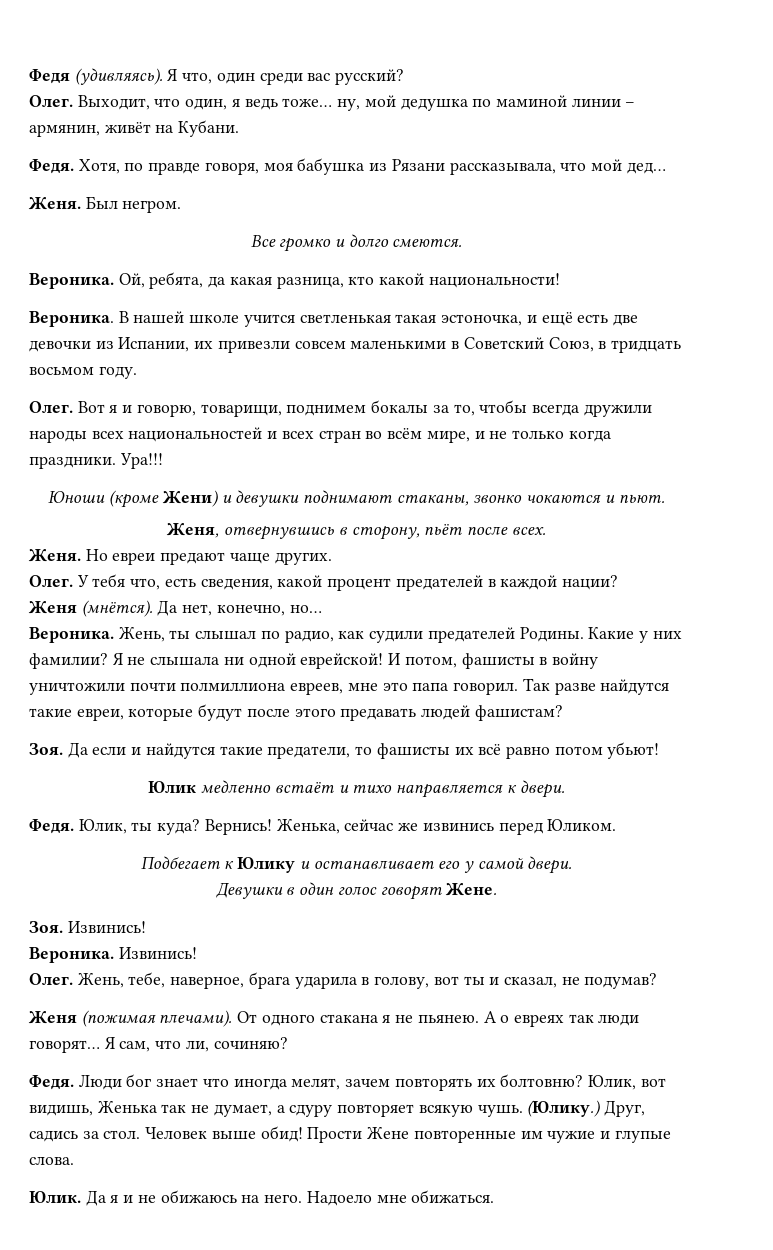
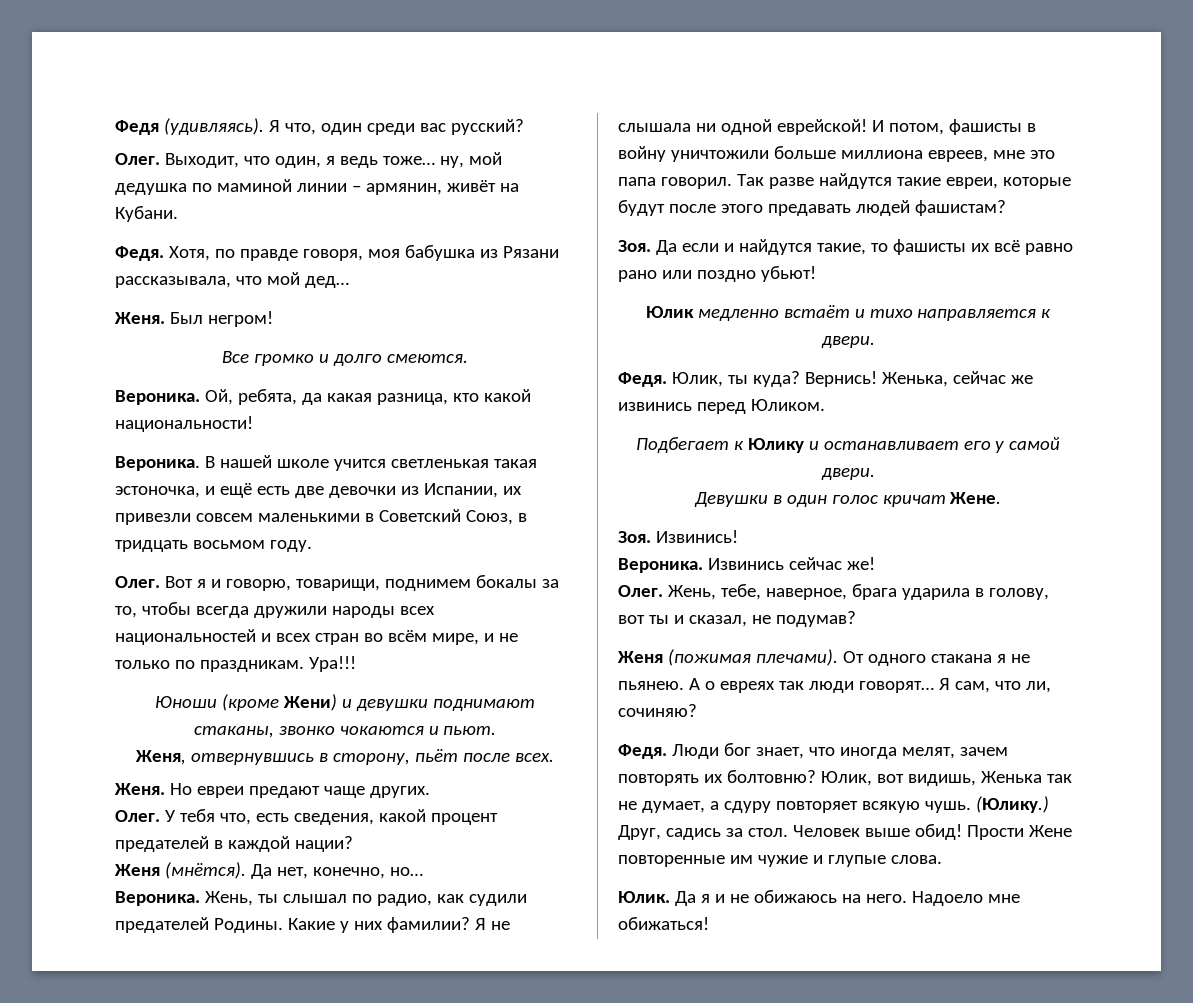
[122,200,182,213] негром. -> [207,311,273,327] негром!
[568,430,611,442] [29,456,116,469] когда праздники. -> [174,660,304,672] по праздникам.
[129,682,286,691] почти полмиллиона -> [773,146,923,159] больше миллиона
[219,746,351,759] такие предатели, -> [816,243,866,255] такие,
[554,746,603,755] потом -> [618,270,756,282] рано или поздно
[380,886,442,900] говорят -> [882,495,946,507] кричат
[118,947,197,959] Извинись! -> [707,557,875,570] Извинись сейчас же!
[156,1078,199,1087] знает -> [755,747,804,759] знает,
[411,1190,495,1203] обижаться. -> [618,917,709,930] обижаться!

